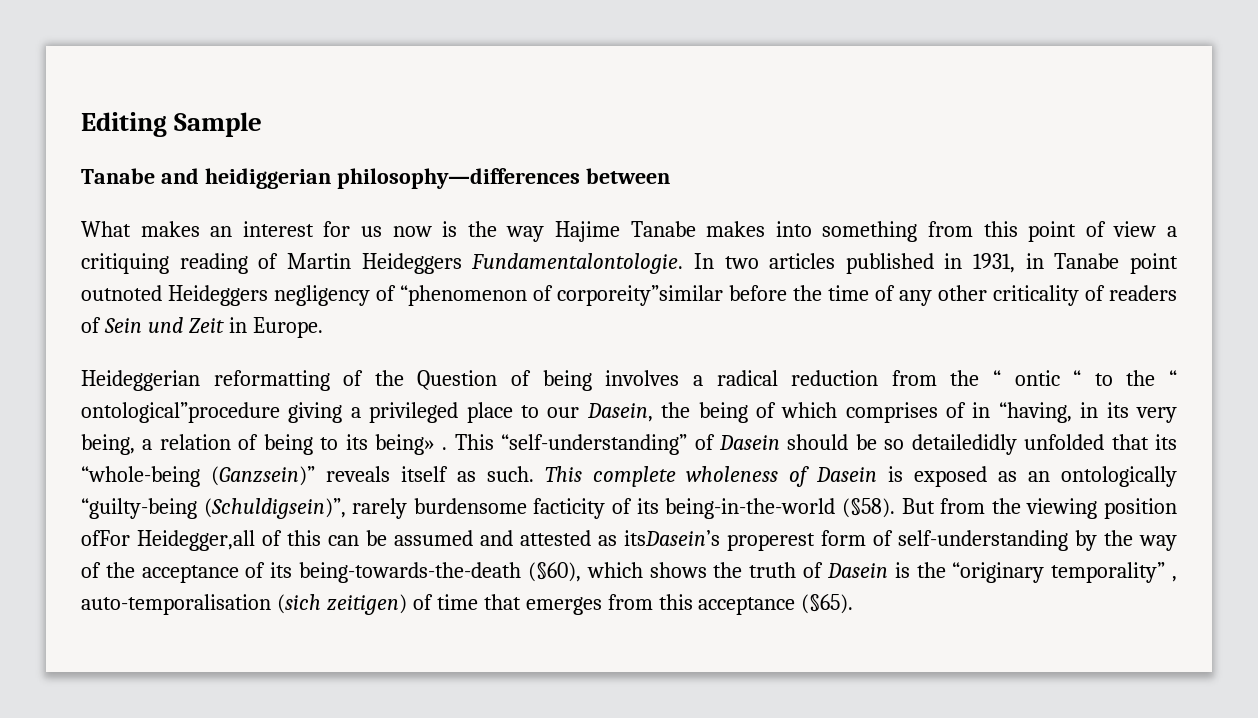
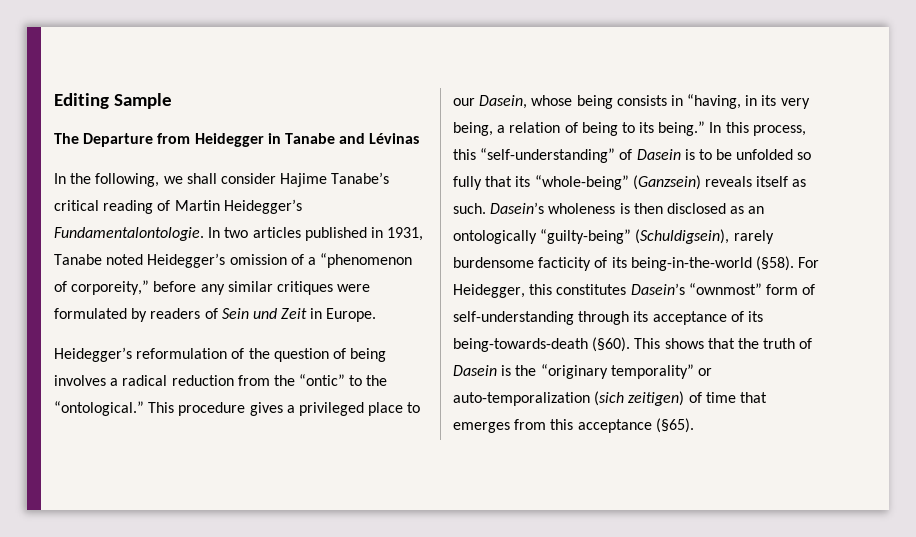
[81,168,670,189] [81,221,1178,242] [81,253,169,274] Tanabe and heidiggerian philosophy—differences between // What makes an interest for us now is the way Hajime Tanabe makes into something from this point of view a critiquing -> [54,133,420,147] [54,172,390,187] [54,200,99,211] The Departure from Heidegger in Tanabe and Lévinas // In the following, we shall consider Hajime Tanabe’s critical
[361,253,462,274] Heideggers -> [223,199,302,214] Heidegger’s
[1025,253,1178,274] [81,285,1105,306] in Tanabe point outnoted Heideggers negligency of “phenomenon of corporeity”similar before the time of any other criticality of -> [54,253,413,268] [54,280,371,295] [54,308,148,322] Tanabe noted Heidegger’s omission of a “phenomenon of corporeity,” before any similar critiques were formulated by
[81,370,498,391] Heideggerian reformatting of the Question -> [54,347,329,362] Heidegger’s reformulation of the question
[992,370,1177,386] [81,402,343,423] “ ontic “ to the “ ontological”procedure giving -> [299,374,388,386] [54,401,283,416] “ontic” to the “ontological.” This procedure gives
[661,402,967,423] the being of which comprises of -> [531,95,667,109] whose being consists
[374,434,1178,455] [81,466,988,487] being» . This “self-understanding” of Dasein should be so detailedidly unfolded that its “whole-being (Ganzsein)” reveals itself as such. This complete wholeness of Dasein is exposed -> [658,121,806,136] [453,148,812,163] [453,175,807,190] [453,202,726,214] being.” In this process, this “self-understanding” of Dasein is to be unfolded so fully that its “whole-being” (Ganzsein) reveals itself as such. Dasein’s wholeness is then disclosed
[81,498,346,519] “guilty-being (Schuldigsein)”, -> [540,229,730,244] “guilty-being” (Schuldigsein),
[901,498,1178,519] [81,530,1177,551] [81,562,707,583] But from the viewing position ofFor Heidegger,all of this can be assumed and attested as itsDasein’s properest form of self-understanding by the way of the acceptance of its being-towards-the-death (§60), which shows -> [798,257,820,268] [453,283,816,298] [453,311,763,325] [453,337,735,352] For Heidegger, this constitutes Dasein’s “ownmost” form of self-understanding through its acceptance of its being-towards-death (§60). This shows that
[1172,576,1178,582] [81,594,271,615] , auto-temporalisation -> [697,368,712,376] [453,392,590,406] or auto-temporalization

